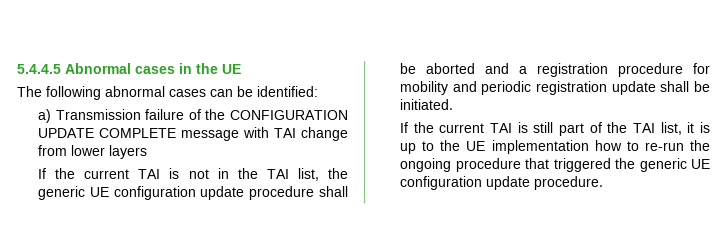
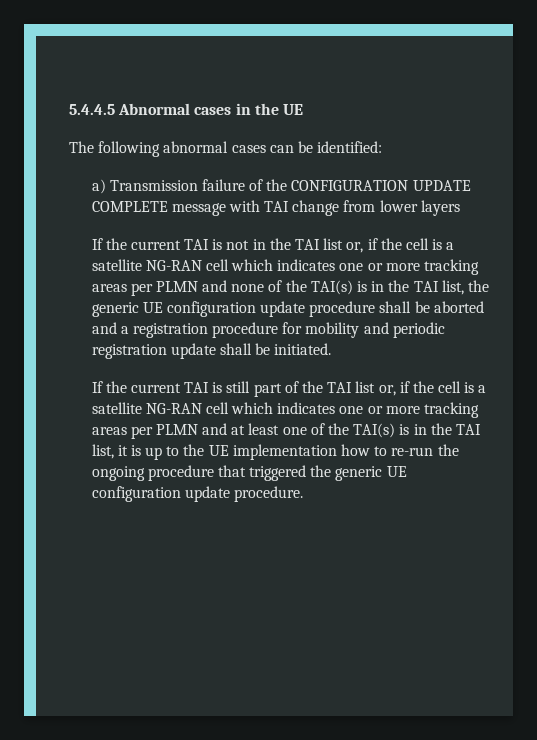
(289, 174) none -> [323,238,455,253] [91,259,480,275] [91,280,439,296] list or, if the cell is a satellite NG-RAN cell which indicates one or more tracking areas per PLMN and none of the TAI(s) is in the TAI
(656, 128) none -> [355,381,487,396] [91,402,480,418] [91,423,481,439] list or, if the cell is a satellite NG-RAN cell which indicates one or more tracking areas per PLMN and at least one of the TAI(s) is in the TAI

